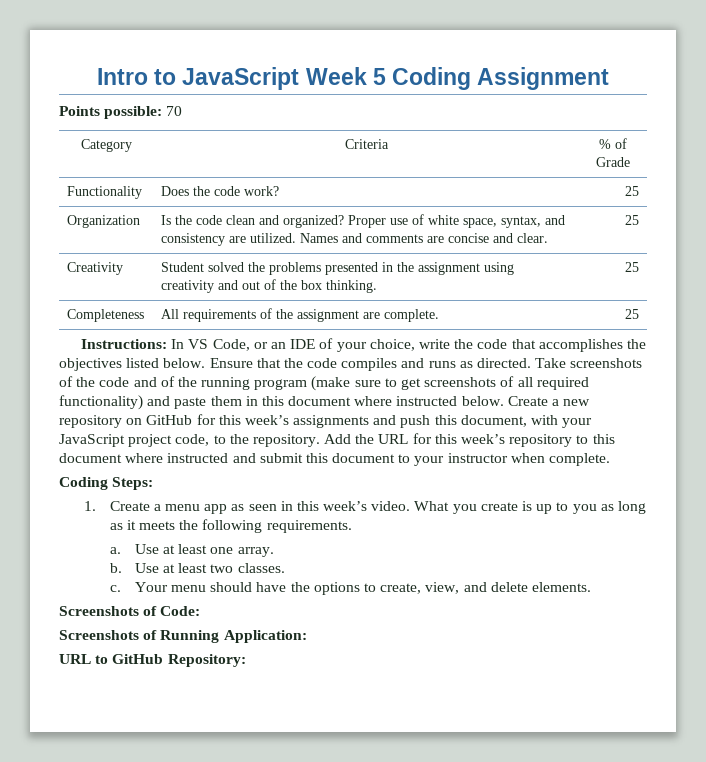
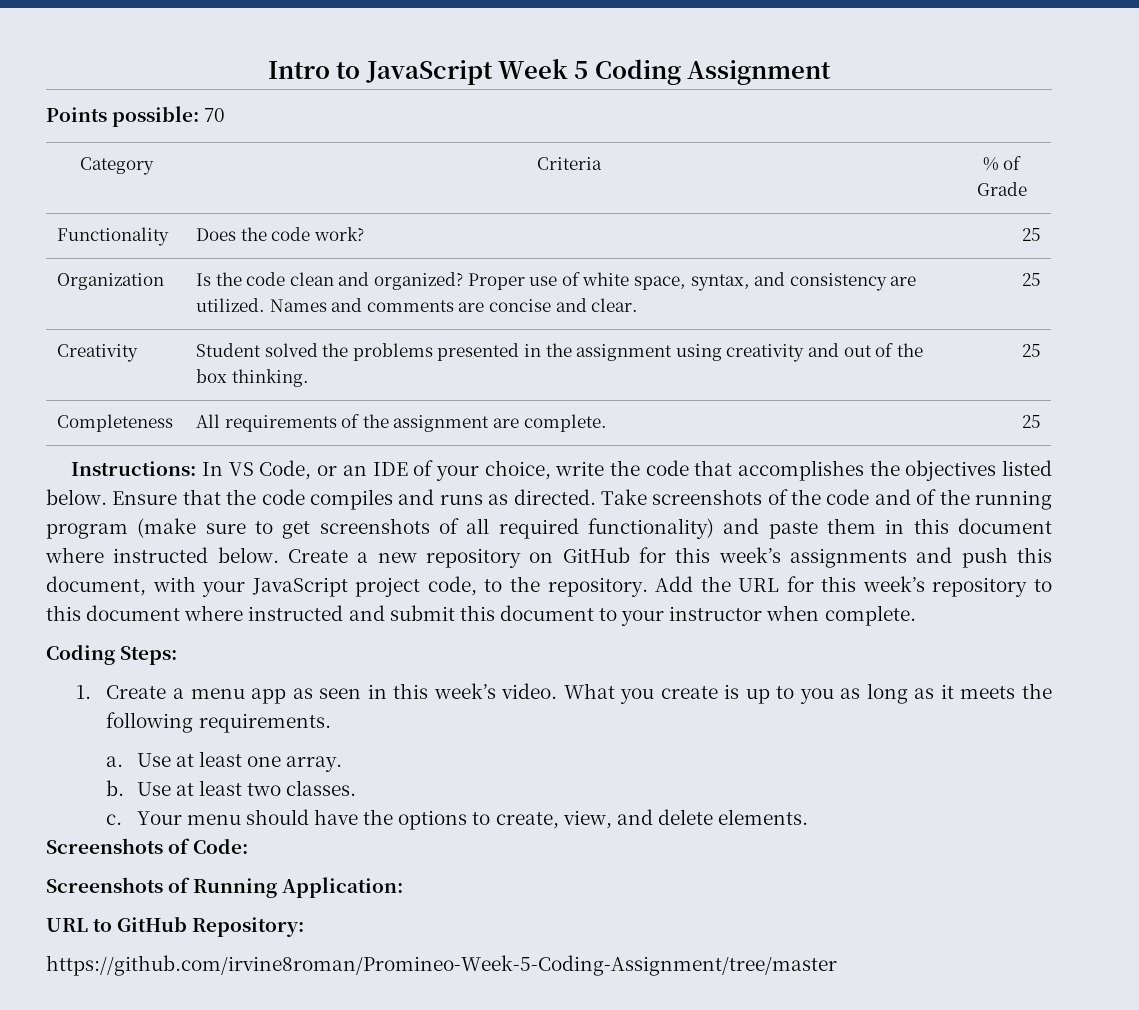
(246, 660) none -> [46,955,837,976] // https://github.com/irvine8roman/Promineo-Week-5-Coding-Assignment/tree/master

